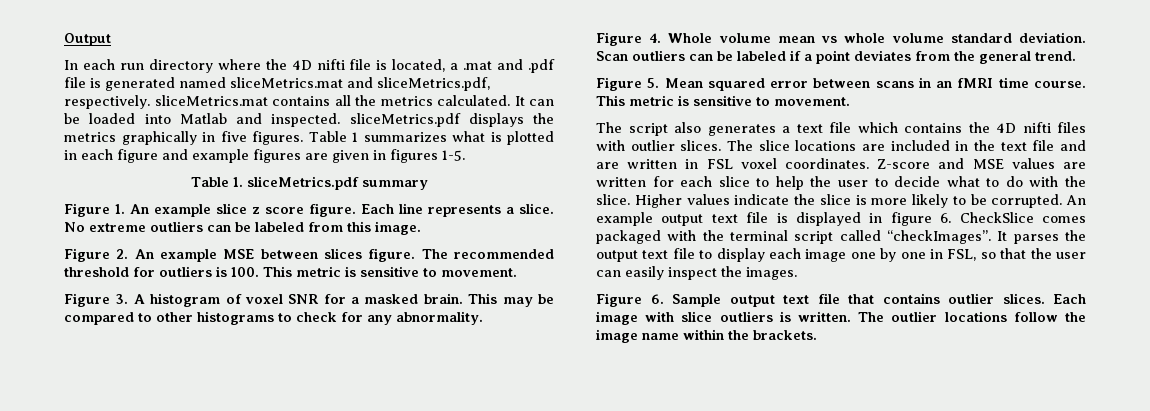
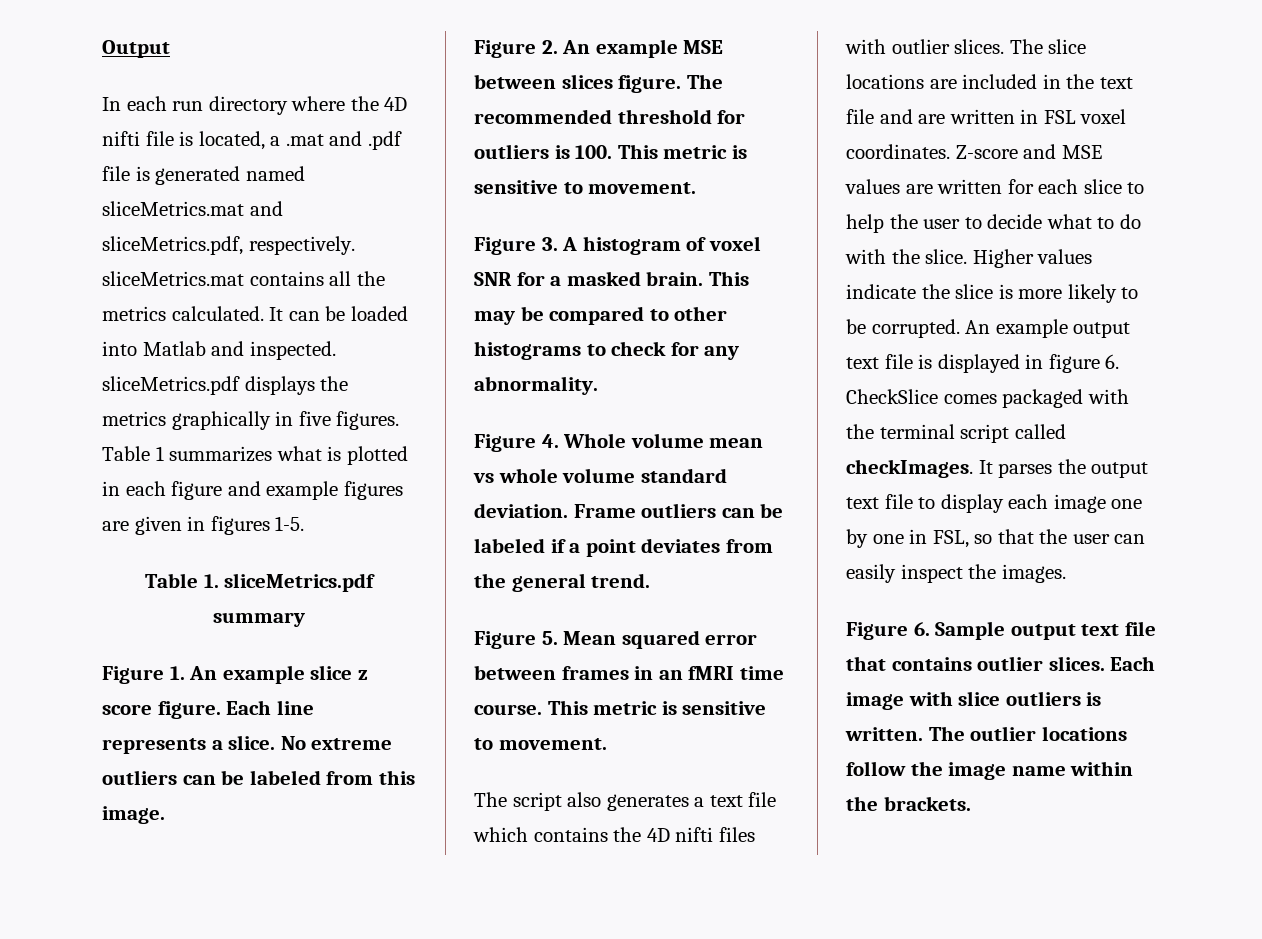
[596,51,628,61] Scan -> [573,504,636,518] Frame
[875,81,914,88] scans -> [561,666,629,680] frames
[887,230,991,244] “checkImages”. -> [846,459,973,478] checkImages.

